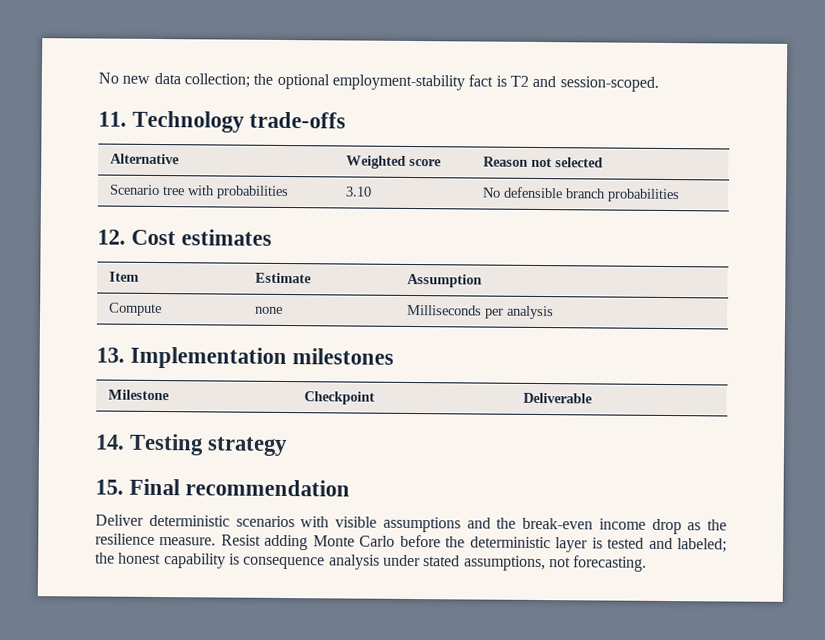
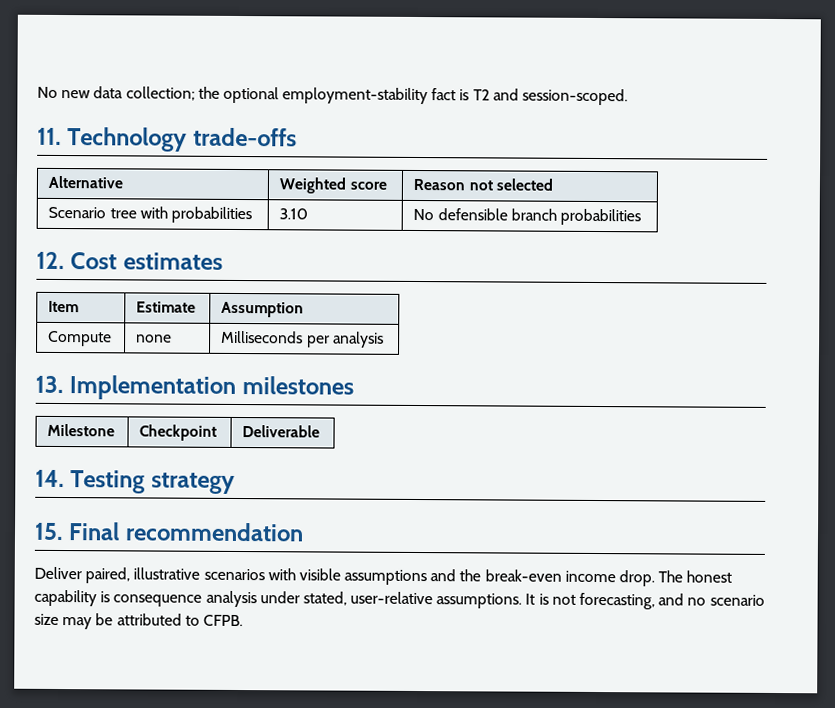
[148,514,230,527] deterministic -> [85,567,201,584] paired, illustrative
[651,518,727,535] [95,533,727,553] [95,552,115,564] drop as the resilience measure. Resist adding Monte Carlo before the deterministic layer is tested and labeled; the -> [619,570,684,587] drop. The
[423,555,648,572] stated assumptions, not forecasting. -> [302,591,765,610] [34,613,243,630] stated, user-relative assumptions. It is not forecasting, and no scenario size may be attributed to CFPB.

